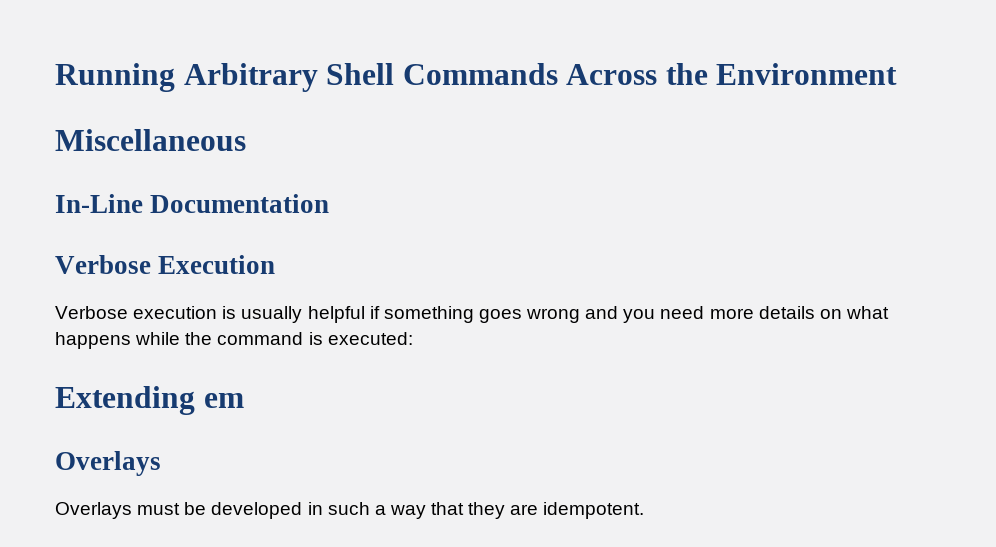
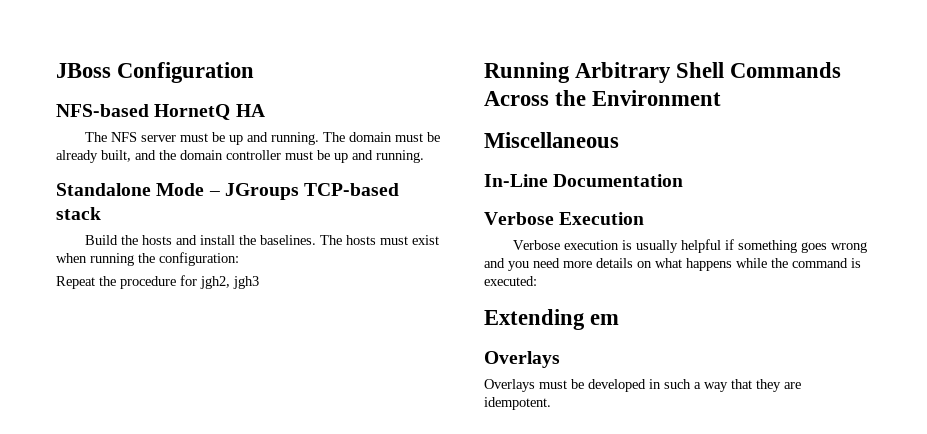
(55, 77) none -> [56,62,255,83] [56,104,265,120] [85,132,441,145] [56,150,424,163] [56,183,400,200] [56,207,101,220] [85,235,440,245] [56,252,239,266] [56,275,259,289] JBoss Configuration // NFS-based HornetQ HA // The NFS server must be up and running. The domain must be already built, and the domain controller must be up and running. // Standalone Mode – JGroups TCP-based stack // Build the hosts and install the baselines. The hosts must exist when running the configuration: // Repeat the procedure for jgh2, jgh3 //

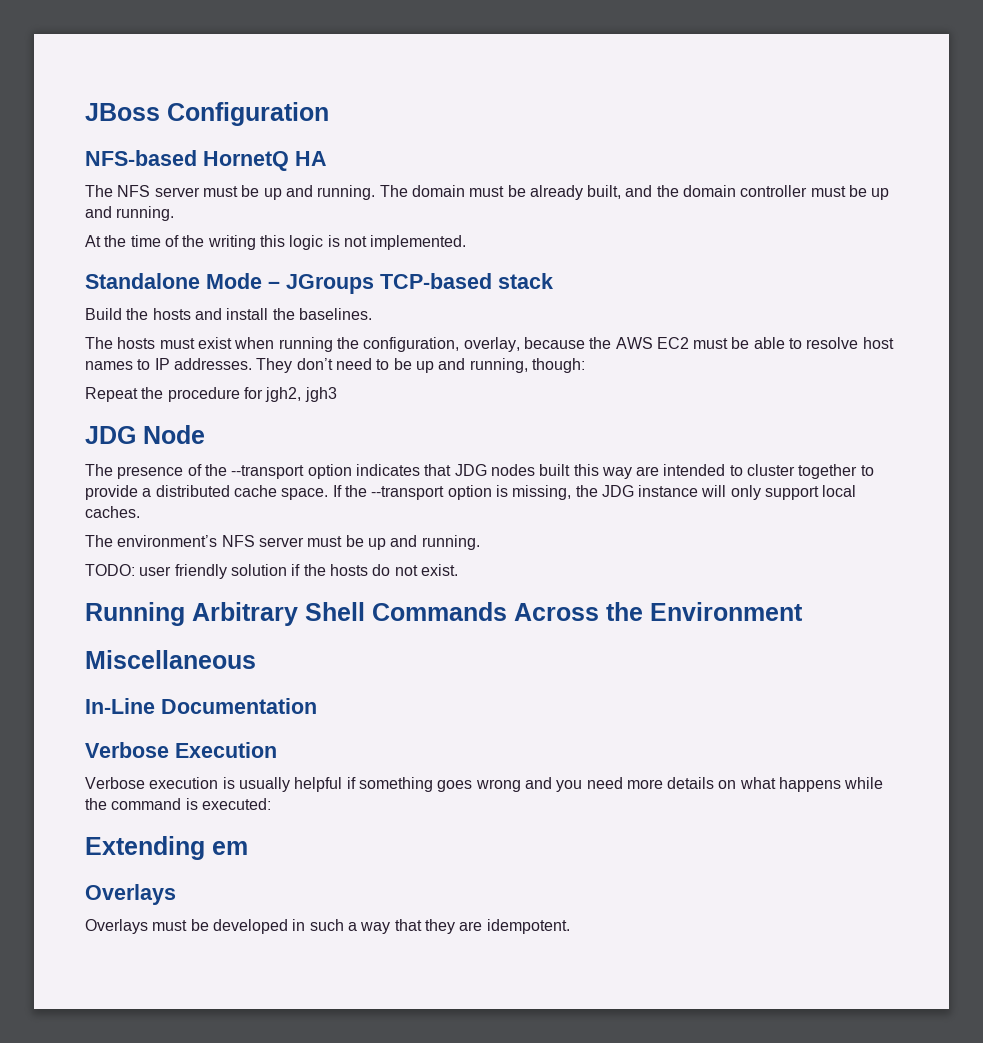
(424, 156) none -> [85,235,467,250] // At the time of the writing this logic is not implemented.
(317, 240) none -> (372, 314) //
[159,252,239,266] configuration: -> [363,337,894,352] [85,358,585,373] configuration, overlay, because the AWS EC2 must be able to resolve host names to IP addresses. They don’t need to be up and running, though:
(259, 282) none -> [85,425,205,444] [85,464,874,479] [85,485,857,500] [85,506,140,518] [85,535,480,550] [85,564,458,579] // JDG Node // The presence of the --transport option indicates that JDG nodes built this way are intended to cluster together to provide a distributed cache space. If the --transport option is missing, the JDG instance will only support local caches. // The environment’s NFS server must be up and running. // TODO: user friendly solution if the hosts do not exist.

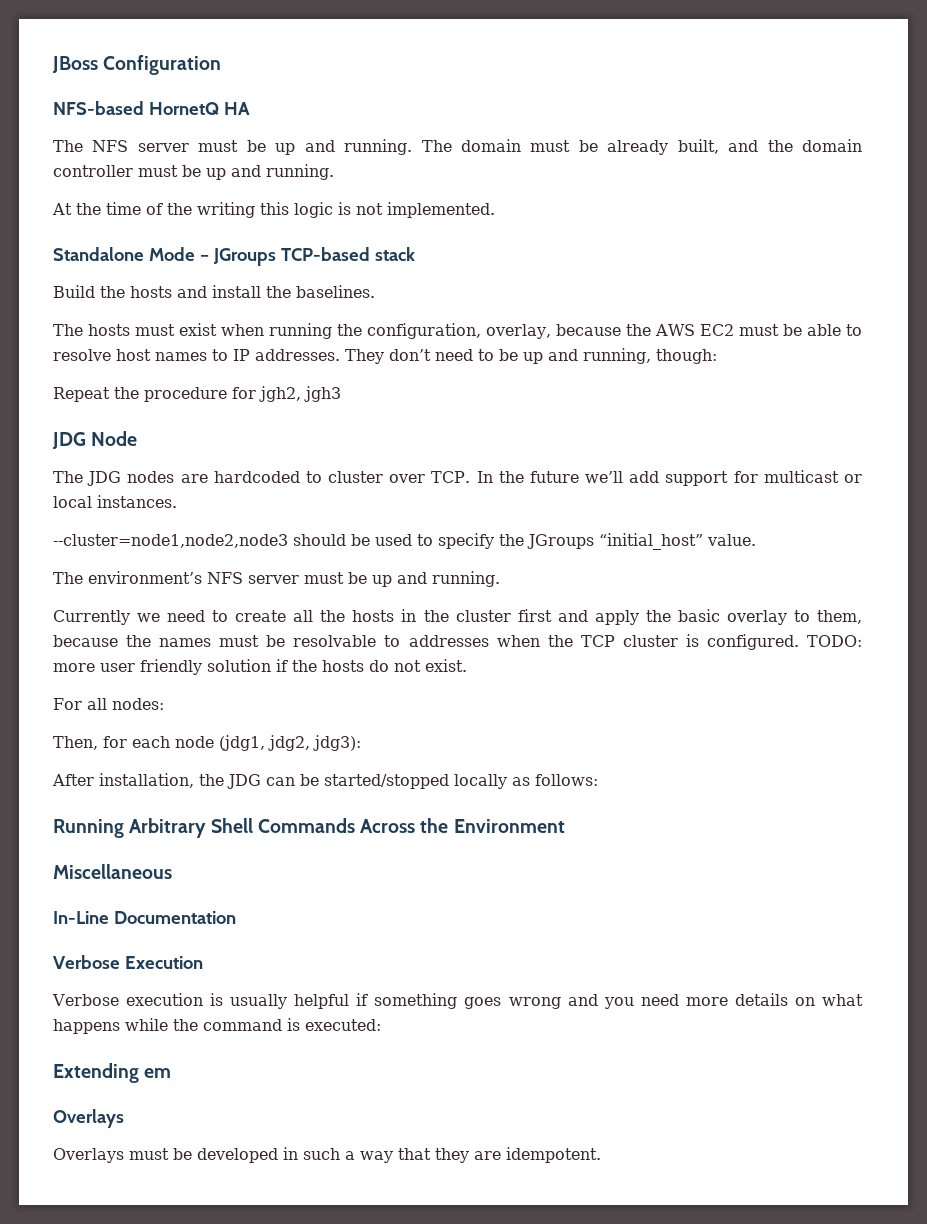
[117,464,874,479] [85,485,857,500] [85,506,140,518] presence of the --transport option indicates that JDG nodes built this way are intended to cluster together to provide a distributed cache space. If the --transport option is missing, the JDG instance will only support local caches. -> [87,470,862,486] [53,495,177,508] [53,533,756,550] JDG nodes are hardcoded to cluster over TCP. In the future we’ll add support for multicast or local instances. // --cluster=node1,node2,node3 should be used to specify the JGroups “initial_host” value.
[85,564,135,576] TODO: -> [53,609,862,625] [53,634,862,650] [53,663,95,672] Currently we need to create all the hosts in the cluster first and apply the basic overlay to them, because the names must be resolvable to addresses when the TCP cluster is configured. TODO: more
(458, 570) none -> [53,698,164,710] [53,735,361,751] [52,773,598,789] // For all nodes: // Then, for each node (jdg1, jdg2, jdg3): // After installation, the JDG can be started/stopped locally as follows:

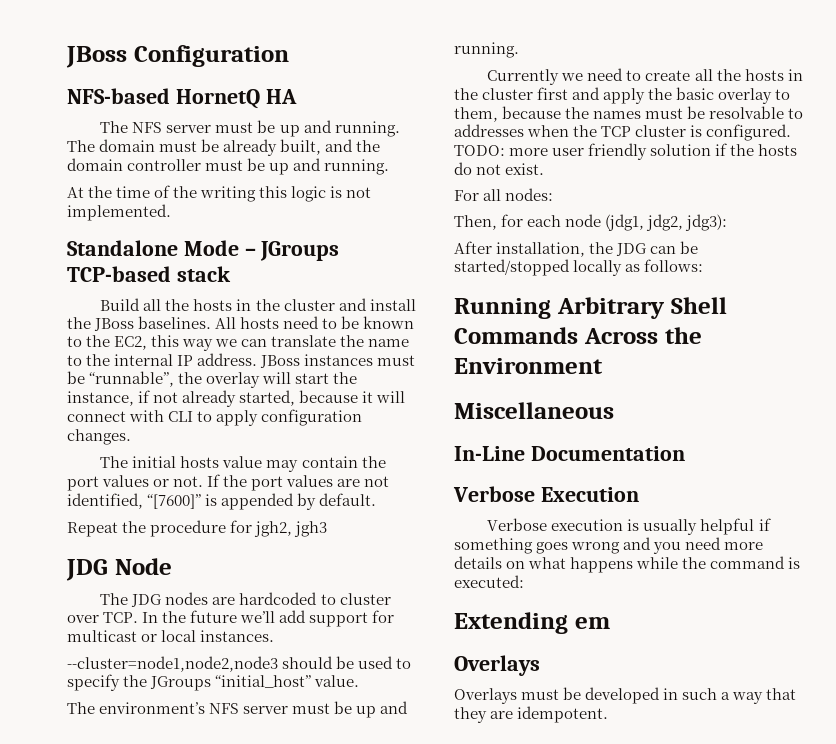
[100,286,172,298] the hosts -> [143,299,335,311] all the hosts in the cluster
(291, 292) none -> [94,318,135,331] JBoss
[53,323,862,339] [53,348,717,364] // The hosts must exist when running the configuration, overlay, because the AWS EC2 must be able to resolve host names to IP addresses. They don’t need to be up and running, though: -> [215,316,415,329] [67,335,410,351] [67,353,416,368] [67,371,358,388] [67,390,406,407] [67,409,363,426] [67,429,131,445] [100,456,386,472] [67,474,390,491] [67,493,377,510] All hosts need to be known to the EC2, this way we can translate the name to the internal IP address. JBoss instances must be “runnable”, the overlay will start the instance, if not already started, because it will connect with CLI to apply configuration changes. // The initial hosts value may contain the port values or not. If the port values are not identified, “[7600]” is appended by default.

